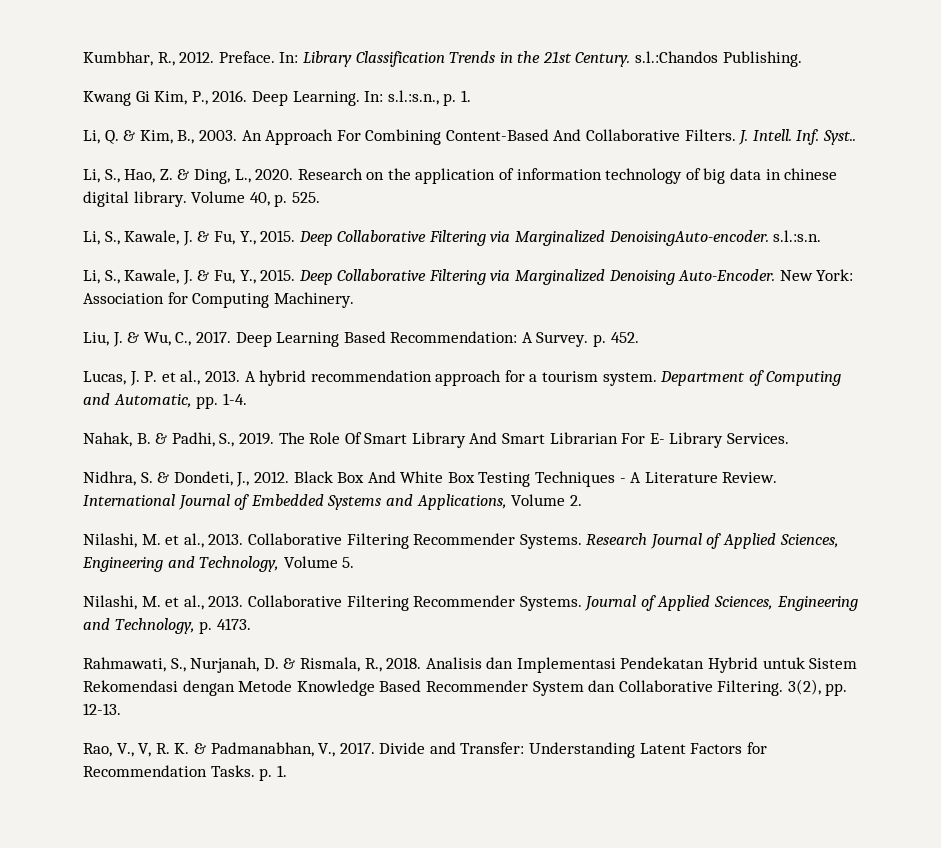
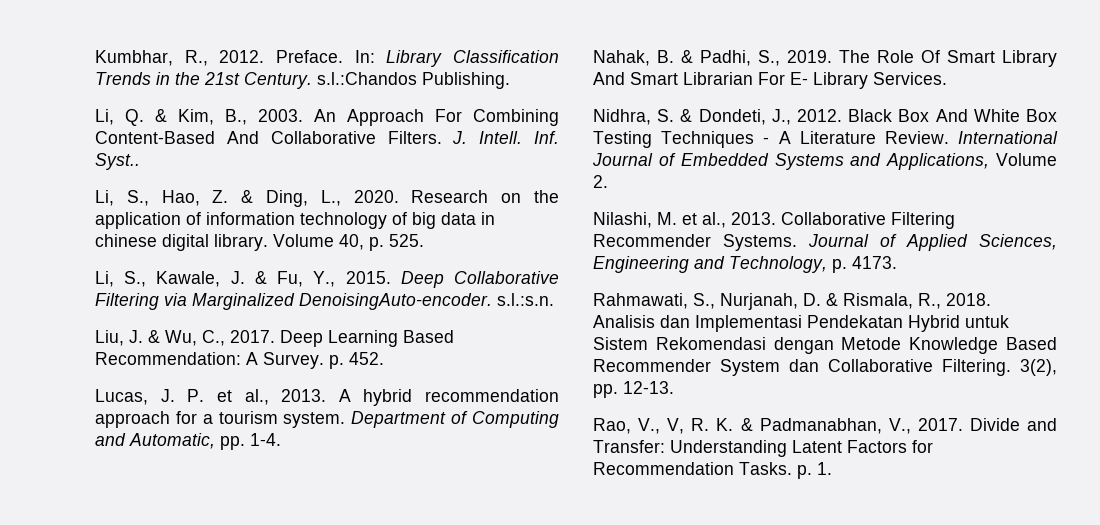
[83,90,471,106] // Kwang Gi Kim, P., 2016. Deep Learning. In: s.l.:s.n., p. 1. -> (510, 80) none
[83,269,854,285] [83,292,354,308] // Li, S., Kawale, J. & Fu, Y., 2015. Deep Collaborative Filtering via Marginalized Denoising Auto-Encoder. New York: Association for Computing Machinery. -> (554, 299) none
[83,533,839,549] [82,556,355,572] // Nilashi, M. et al., 2013. Collaborative Filtering Recommender Systems. Research Journal of Applied Sciences, Engineering and Technology, Volume 5. -> (608, 181) none

